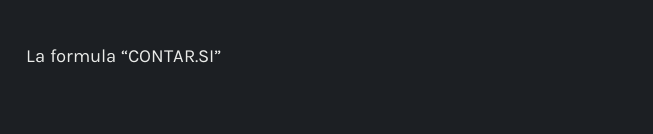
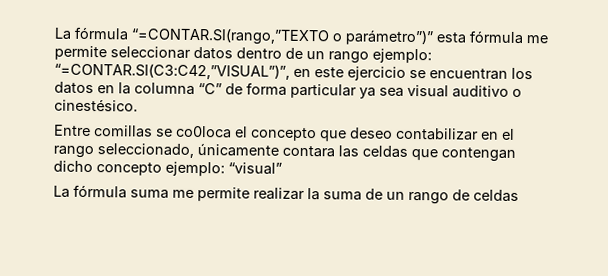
[26,49,221,63] La formula “CONTAR.SI” -> [54,26,548,46] [54,45,432,64] [54,62,533,81] [54,81,522,99] [54,98,138,112] [54,124,515,142] [53,143,516,162] [53,160,282,177] [53,184,519,205] La fórmula “=CONTAR.SI(rango,”TEXTO o parámetro”)” esta fórmula me permite seleccionar datos dentro de un rango ejemplo: “=CONTAR.SI(C3:C42,”VISUAL”)”, en este ejercicio se encuentran los datos en la columna “C” de forma particular ya sea visual auditivo o cinestésico. // Entre comillas se co0loca el concepto que deseo contabilizar en el rango seleccionado, únicamente contara las celdas que contengan dicho concepto ejemplo: “visual” // La fórmula suma me permite realizar la suma de un rango de celdas

